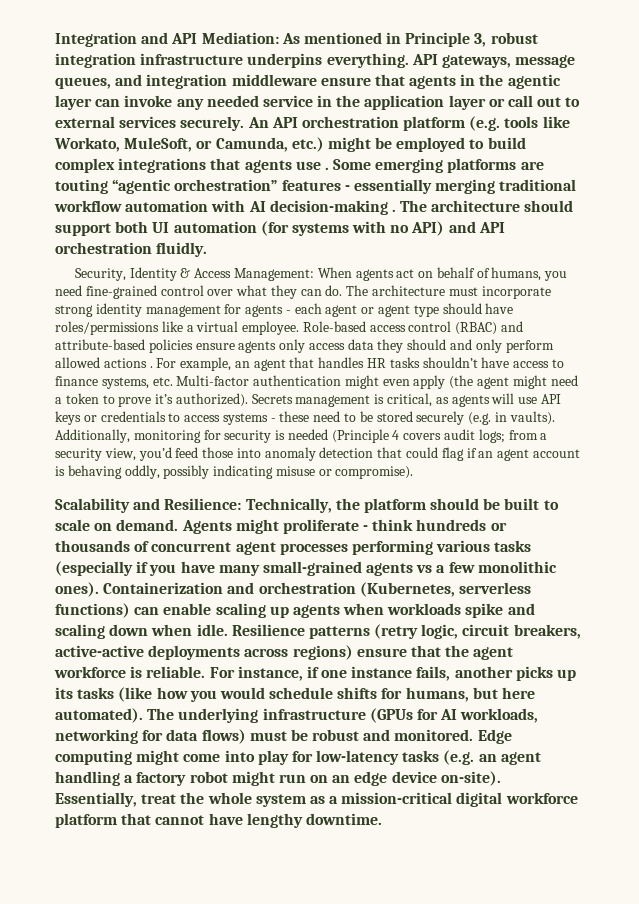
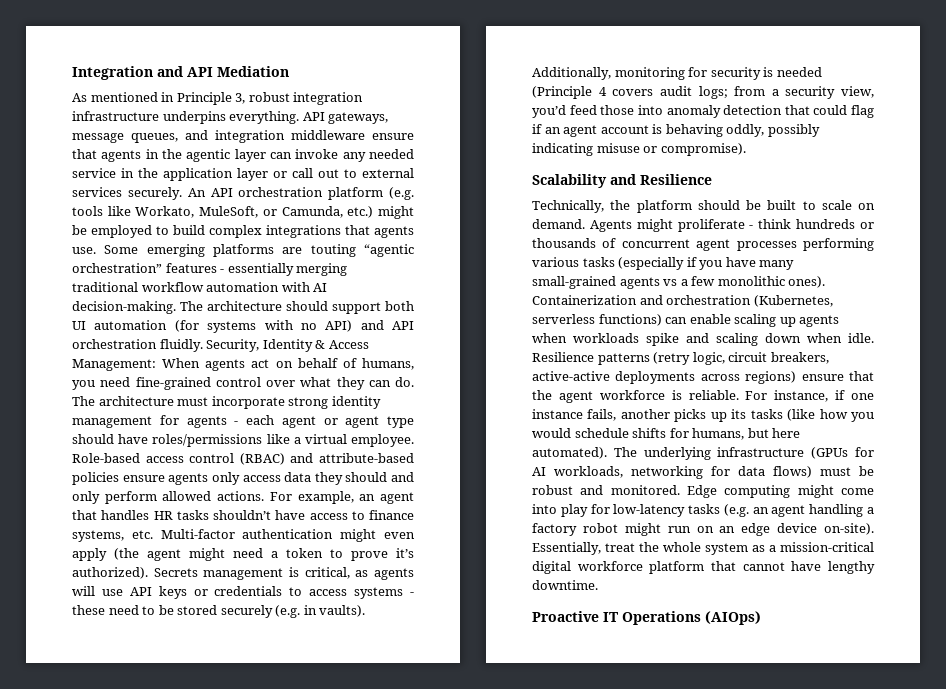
[201,32,279,44] Mediation: -> [217,66,289,77] Mediation //
[295,161,329,170] use . -> [72,247,96,254] use.
[269,200,396,215] decision-making . -> [72,301,176,314] decision-making.
(208, 249) // -> (203, 345) none
[103,358,153,368] actions . -> [217,491,265,501] actions.
[164,498,242,510] Resilience: -> [640,174,712,185] Resilience //
(382, 819) none -> [532,611,761,625] // Proactive IT Operations (AIOps)

